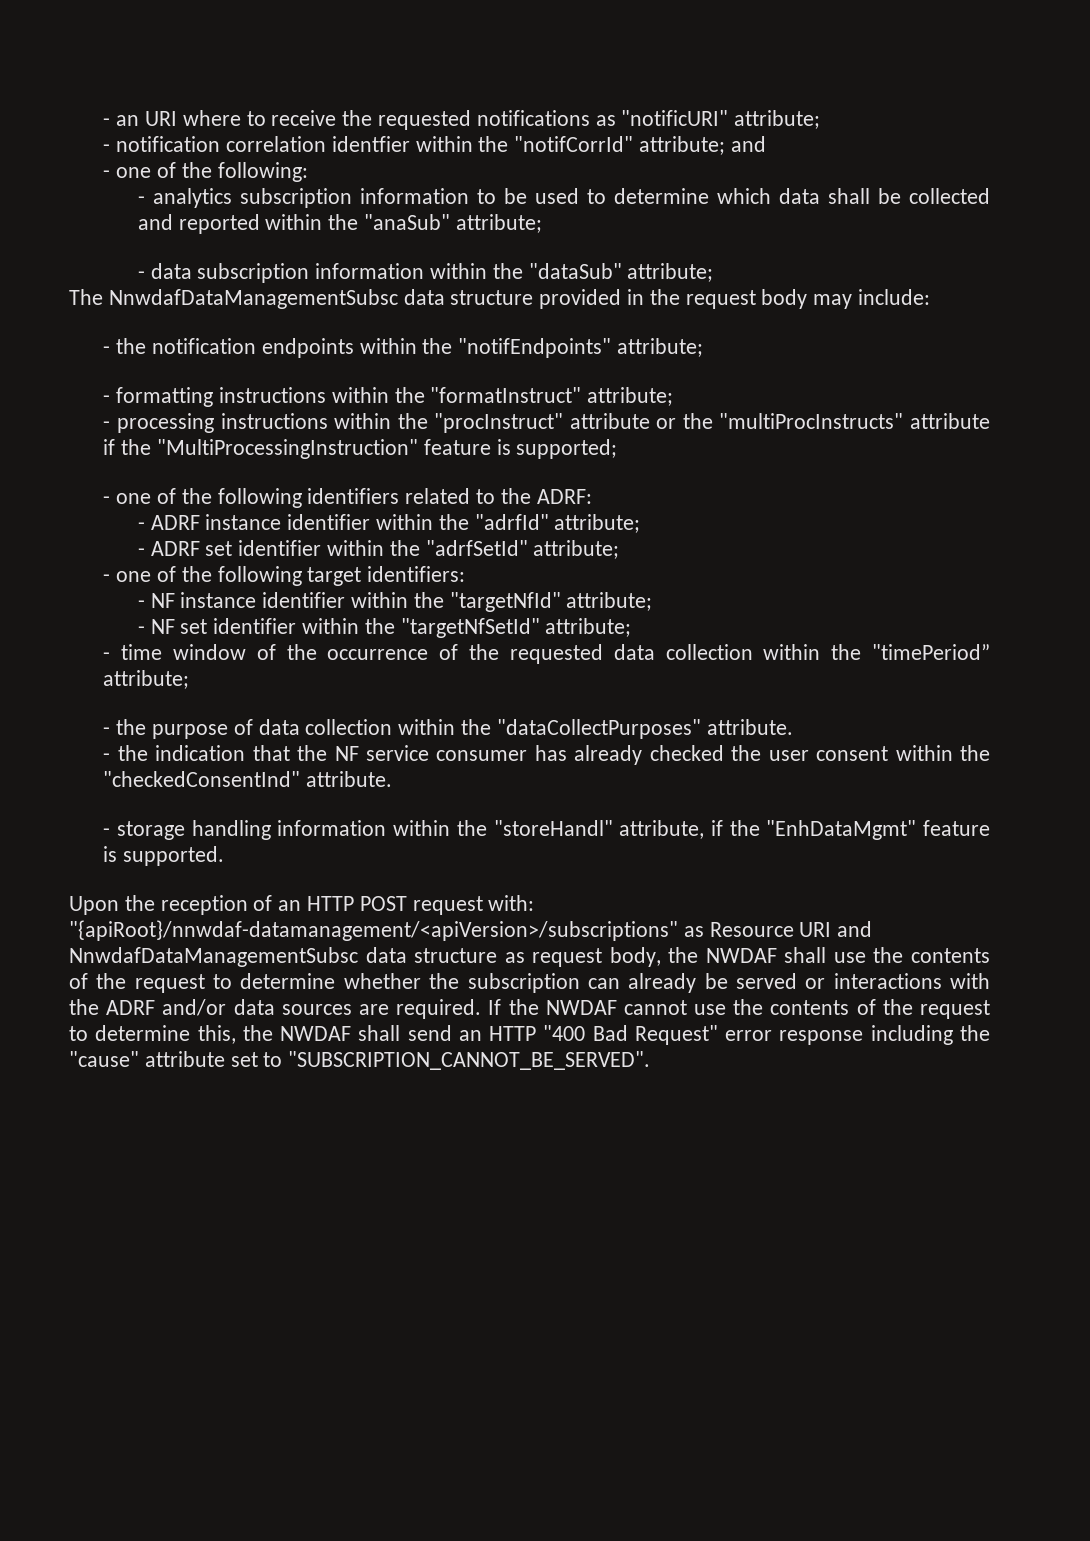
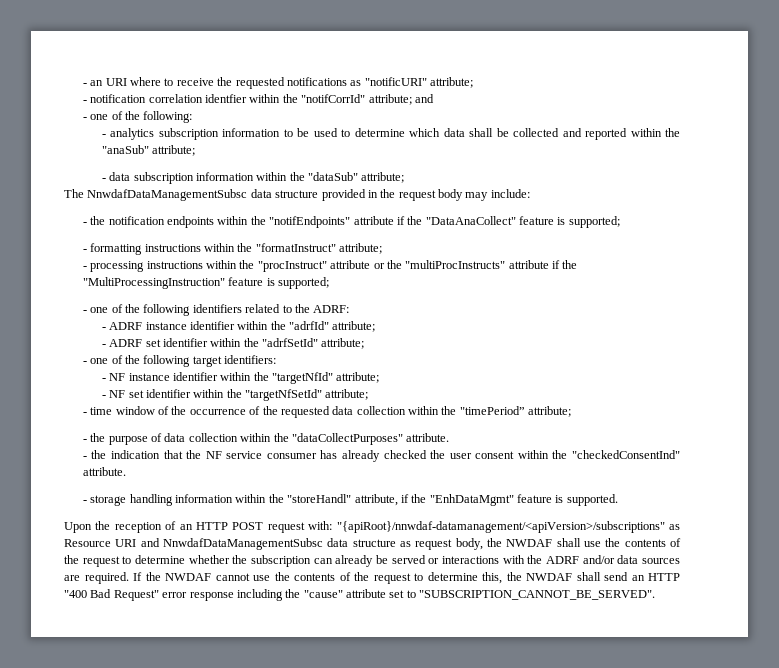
[617,338,704,357] attribute; -> [353,216,620,228] attribute if the "DataAnaCollect" feature is supported;

